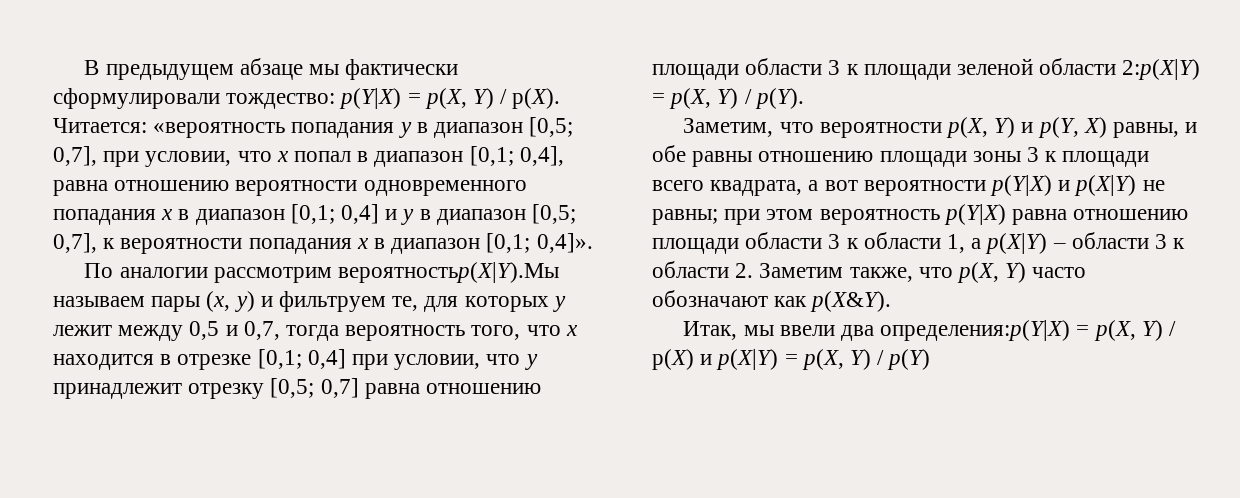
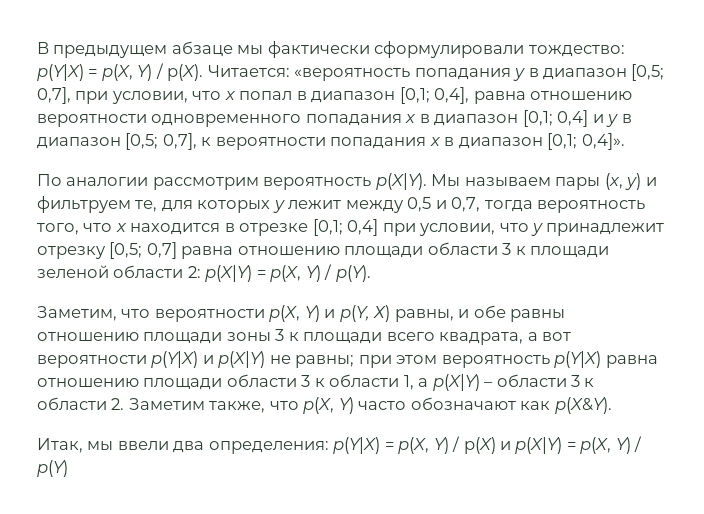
[338,262,560,283] вероятностьp(X|Y).Мы -> [263,173,461,190] вероятность p(X|Y). Мы
[1122,59,1201,80] 2:p(X|Y) -> [187,265,253,282] 2: p(X|Y)
[880,320,1071,341] определения:p(Y|X) -> [208,437,381,454] определения: p(Y|X)

